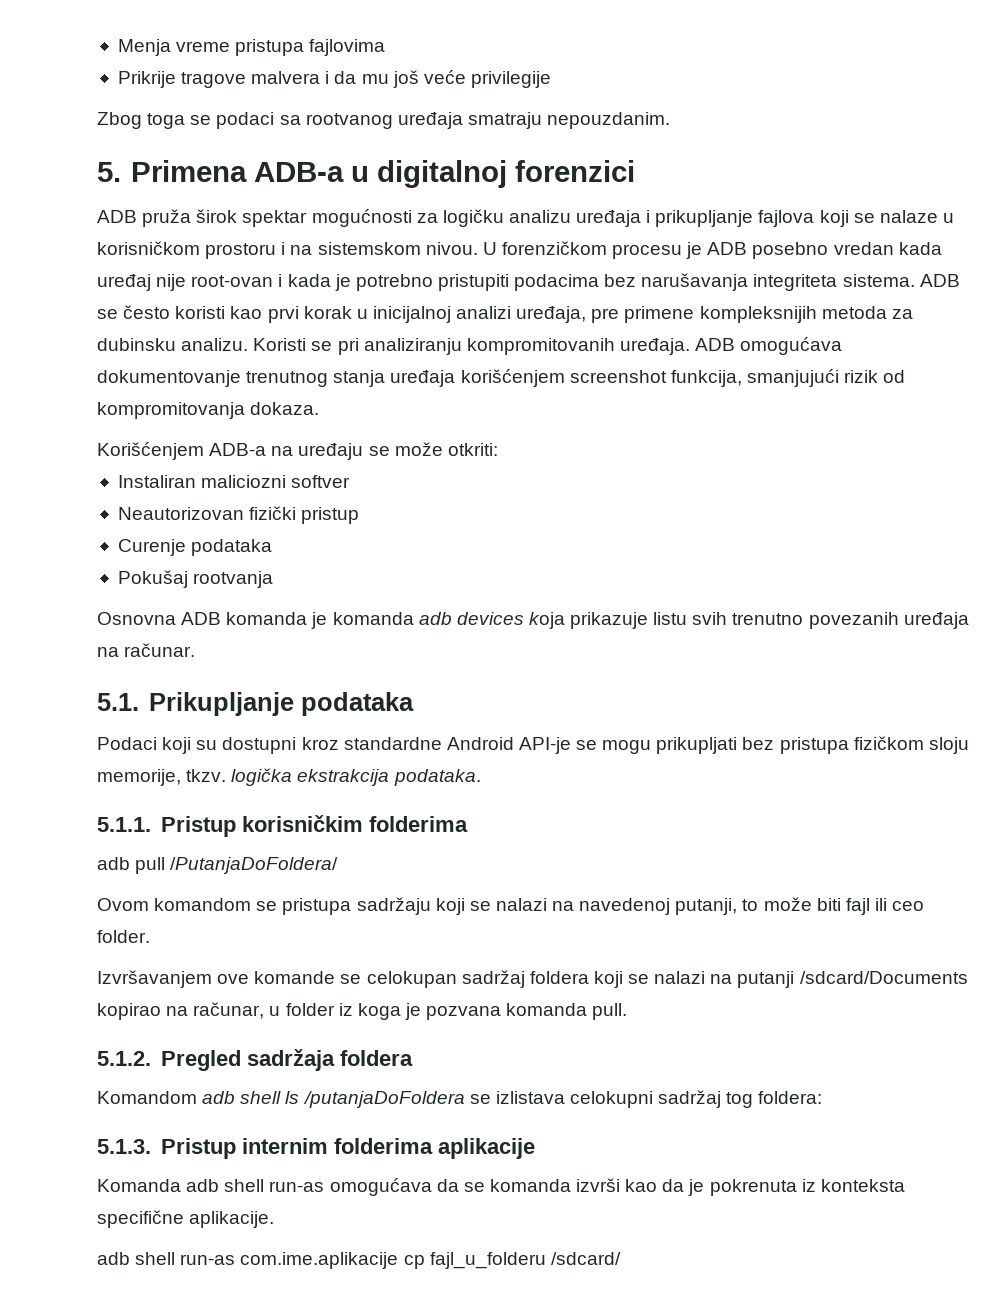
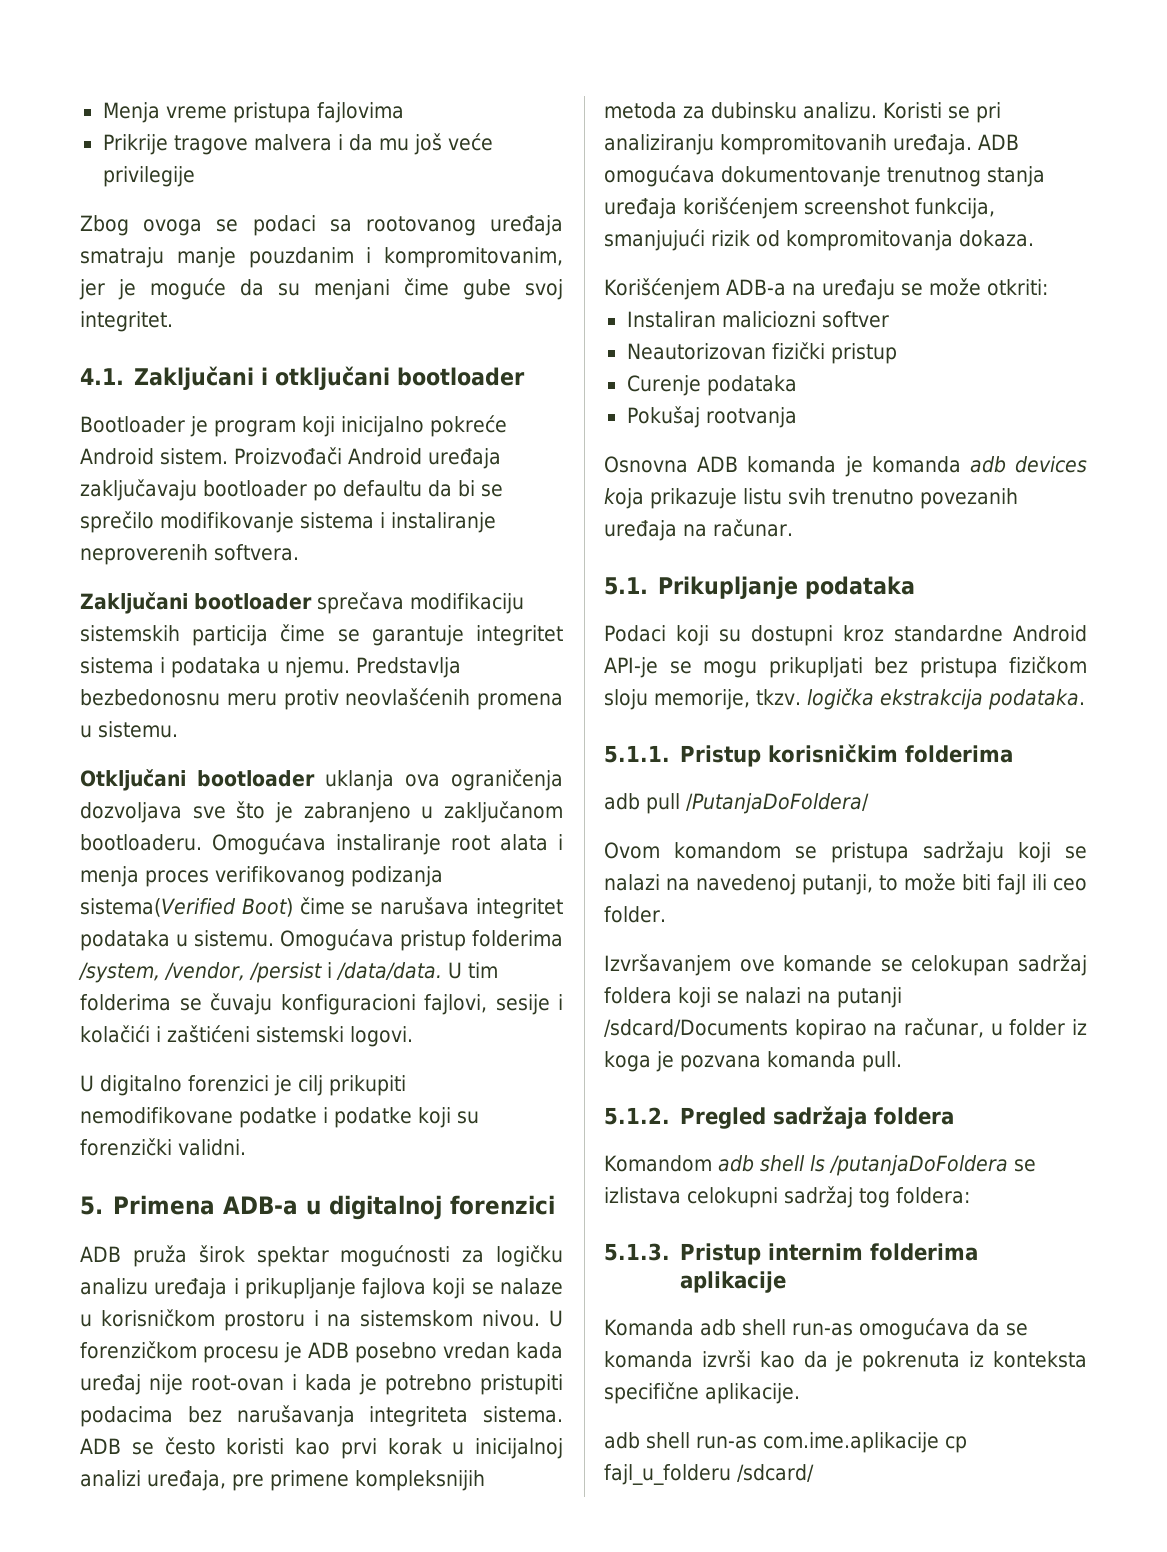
[147,113,186,129] toga -> [143,219,203,236] ovoga
[305,113,393,129] rootvanog -> [365,216,476,236] rootovanog
[547,112,671,129] nepouzdanim. -> [176,247,564,268] [79,278,563,300] [80,311,173,332] [80,366,526,390] [80,415,507,437] [80,447,501,469] [80,479,503,501] [80,511,496,533] [80,544,299,565] [80,592,524,614] [80,624,563,646] [80,657,461,678] [80,688,563,710] [80,721,178,738] [80,769,563,791] [80,801,563,823] [80,833,563,855] [80,866,443,887] [80,897,563,919] [80,929,563,951] [78,962,498,983] [80,993,563,1015] [80,1025,413,1047] [80,1075,406,1096] [80,1107,479,1128] [80,1138,246,1156] manje pouzdanim i kompromitovanim, jer je moguće da su menjani čime gube svoj integritet. // 4.1. Zaključani i otključani bootloader // Bootloader je program koji inicijalno pokreće Android sistem. Proizvođači Android uređaja zaključavaju bootloader po defaultu da bi se sprečilo modifikovanje sistema i instaliranje neproverenih softvera. // Zaključani bootloader sprečava modifikaciju sistemskih particija čime se garantuje integritet sistema i podataka u njemu. Predstavlja bezbedonosnu meru protiv neovlašćenih promena u sistemu. // Otključani bootloader uklanja ova ograničenja dozvoljava sve što je zabranjeno u zaključanom bootloaderu. Omogućava instaliranje root alata i menja proces verifikovanog podizanja sistema(Verified Boot) čime se narušava integritet podataka u sistemu. Omogućava pristup folderima /system, /vendor, /persist i /data/data. U tim folderima se čuvaju konfiguracioni fajlovi, sesije i kolačići i zaštićeni sistemski logovi. // U digitalno forenzici je cilj prikupiti nemodifikovane podatke i podatke koji su forenzički validni.

